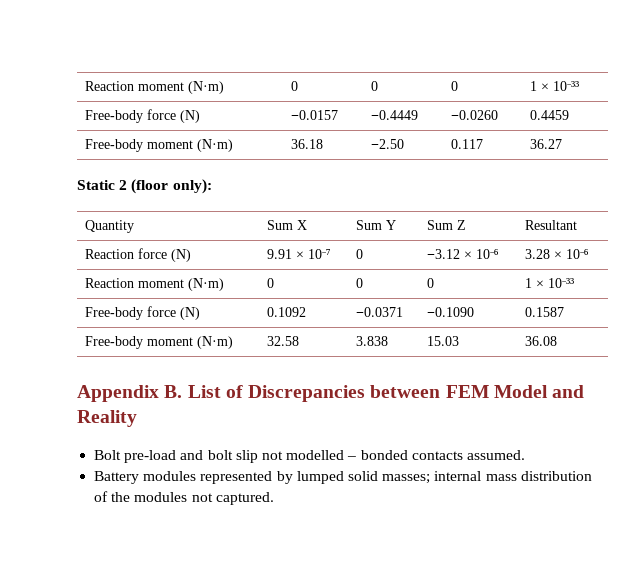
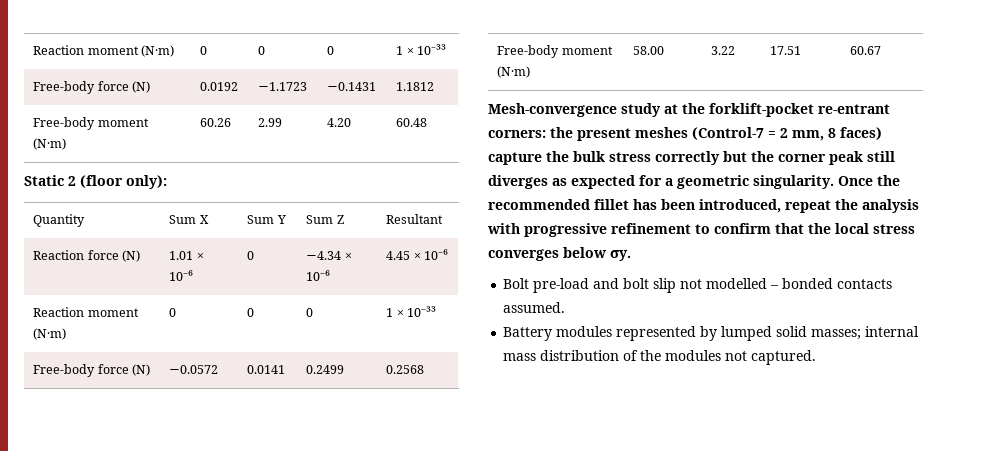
[291,110,339,120] [371,110,419,120] [451,110,499,120] [530,110,570,120] [85,139,234,152] [291,139,324,149] [371,139,405,149] [451,139,484,149] [530,139,563,149] −0.0157 | −0.4449 | −0.0260 | 0.4459 // Free-body moment (N·m) | 36.18 | −2.50 | 0.117 | 36.27 -> [200,82,239,91] [258,82,308,91] [327,82,377,91] [396,82,435,91] [33,117,149,130] [33,138,67,150] [200,118,232,127] [258,118,283,127] [327,118,352,127] [396,118,428,127] 0.0192 | −1.1723 | −0.1431 | 1.1812 // Free-body moment (N·m) | 60.26 | 2.99 | 4.20 | 60.48
[267,249,331,259] [356,249,364,259] [427,249,500,259] [525,249,551,259] 9.91 × 10⁻⁷ | 0 | −3.12 × 10⁻⁶ | 3.28 -> [169,251,204,260] [169,270,194,281] [247,251,255,260] [306,251,352,260] [306,270,331,281] [386,251,411,260] 1.01 × 10⁻⁶ | 0 | −4.34 × 10⁻⁶ | 4.45
[267,307,307,317] [356,307,404,317] [427,307,475,317] [525,307,565,317] [85,336,234,349] [267,336,300,346] [356,336,389,346] [427,336,460,346] [525,336,558,346] [77,385,585,402] [77,410,137,427] 0.1092 | −0.0371 | −0.1090 | 0.1587 // Free-body moment (N·m) | 32.58 | 3.838 | 15.03 | 36.08 // Appendix B. List of Discrepancies between FEM Model and Reality -> [169,365,219,374] [247,365,286,374] [306,365,345,374] [386,365,425,374] [497,45,613,58] [497,66,531,78] [633,46,665,55] [711,46,736,55] [770,46,802,55] [850,46,882,55] [488,103,890,117] [488,127,882,141] [488,151,895,165] [488,175,900,189] [488,199,919,213] [487,223,915,237] [488,247,631,261] −0.0572 | 0.0141 | 0.2499 | 0.2568 // Free-body moment (N·m) | 58.00 | 3.22 | 17.51 | 60.67 // Mesh-convergence study at the forklift-pocket re-entrant corners: the present meshes (Control-7 = 2 mm, 8 faces) capture the bulk stress correctly but the corner peak still diverges as expected for a geometric singularity. Once the recommended fillet has been introduced, repeat the analysis with progressive refinement to confirm that the local stress converges below σy.

